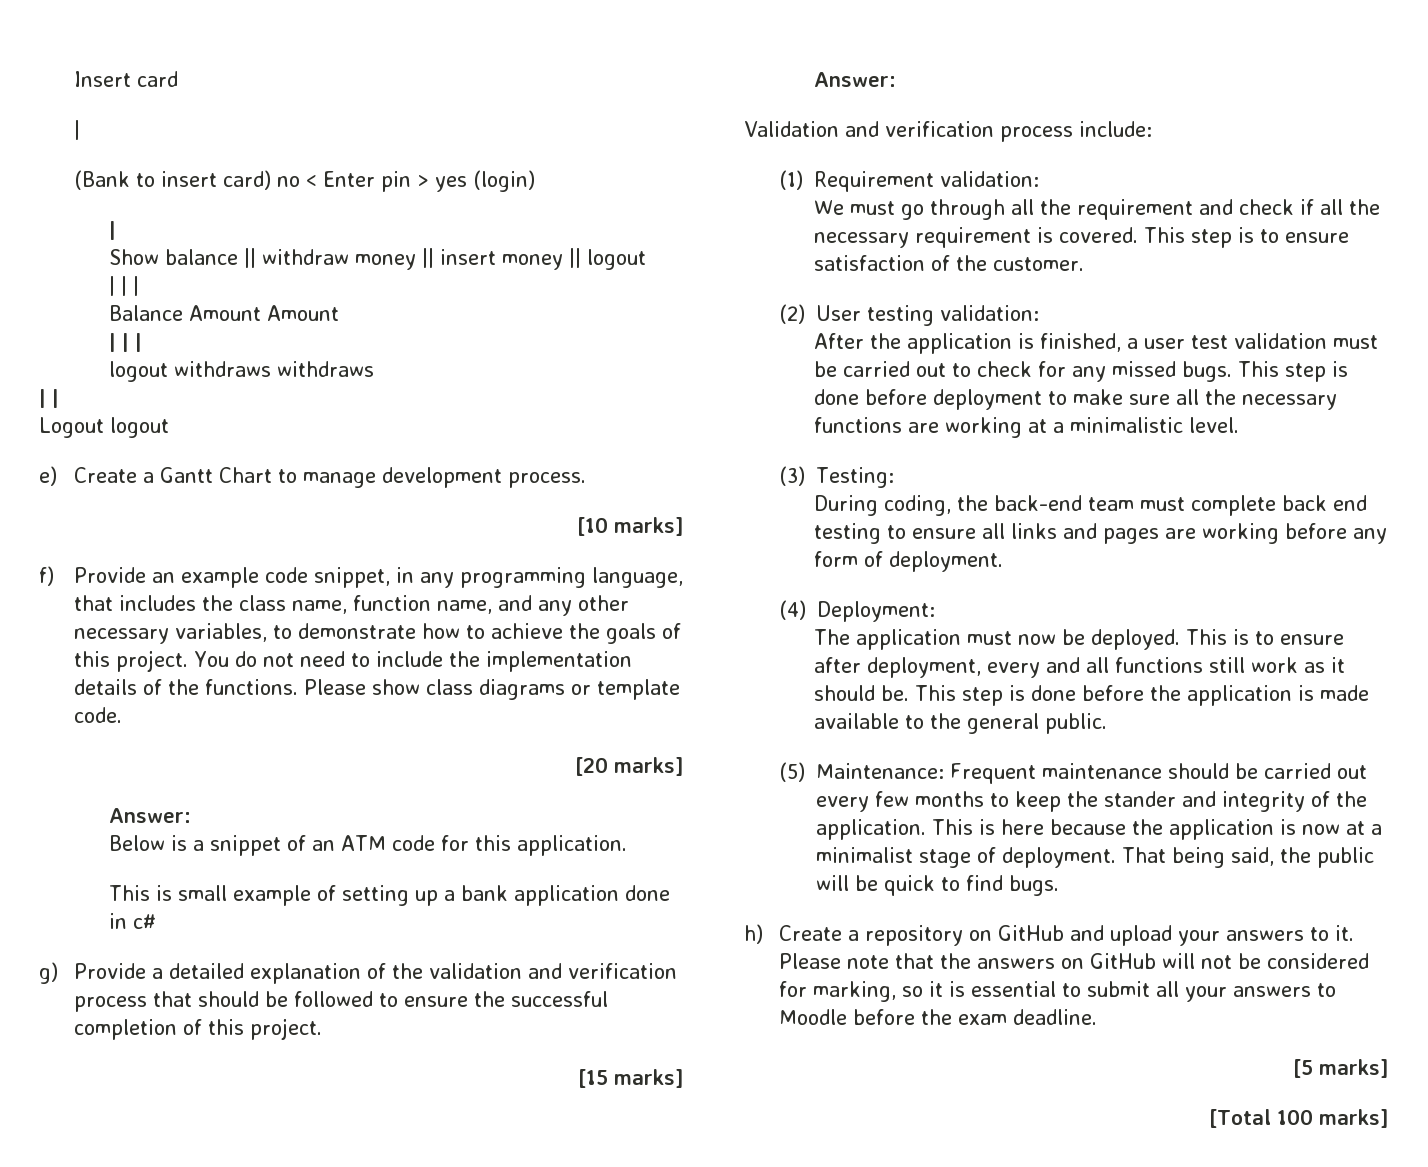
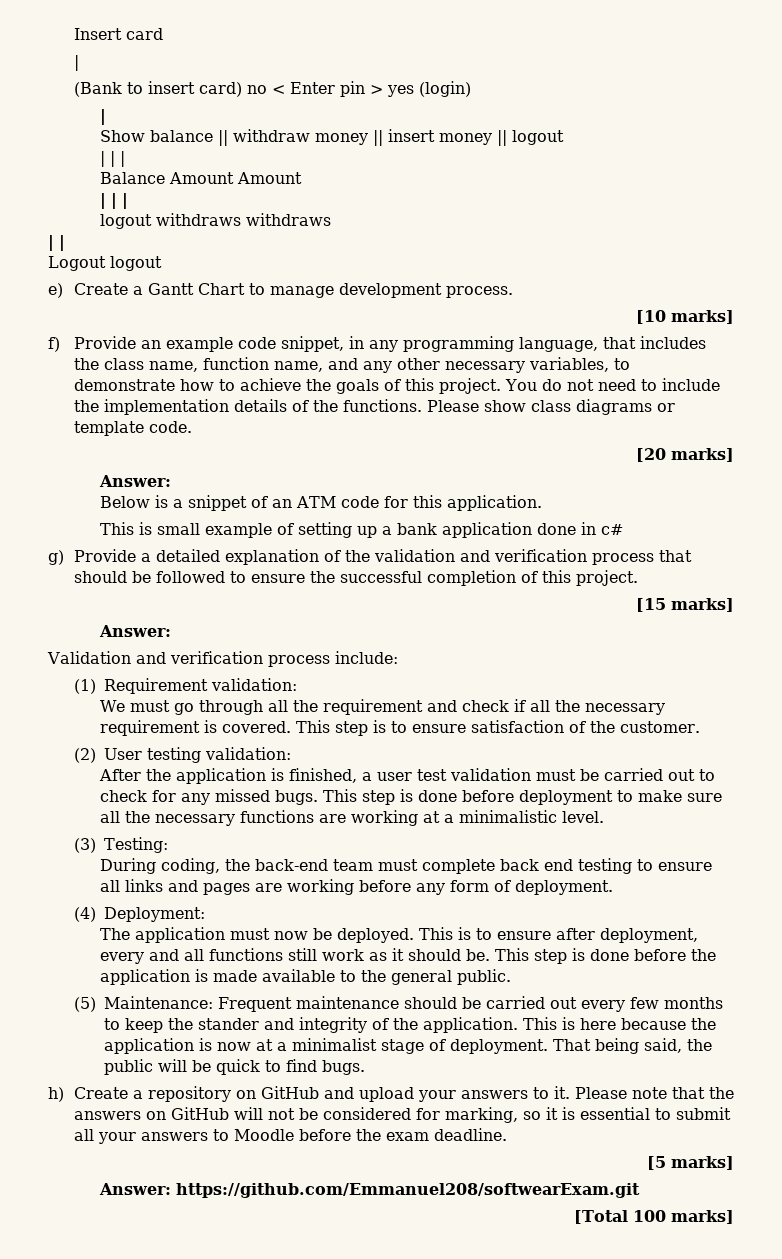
(1389, 1068) none -> [98,1183,640,1198] // Answer: https://github.com/Emmanuel208/softwearExam.git

